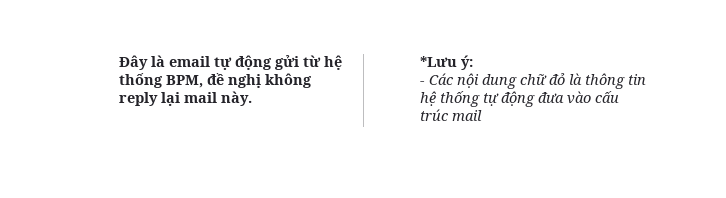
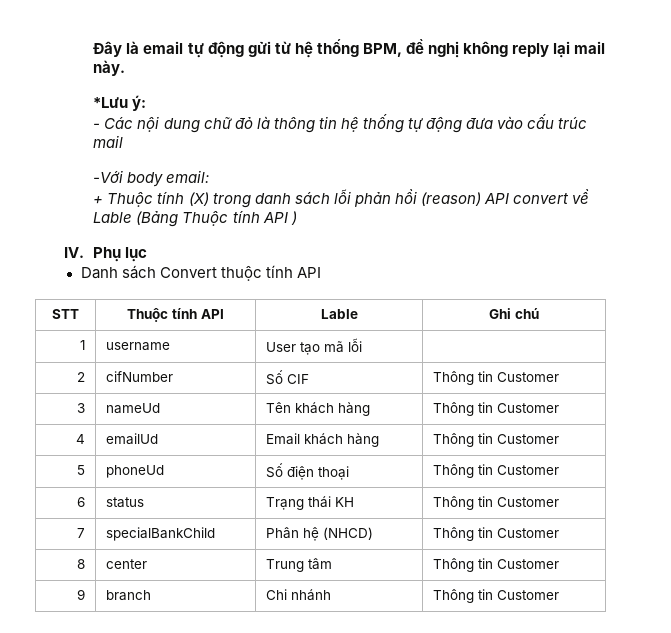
(482, 115) none -> [93,170,210,187] [93,189,590,208] [93,210,297,227] [64,247,148,262] [80,265,321,281] [52,309,79,319] [127,308,224,322] [320,309,358,319] [489,308,539,319] [80,340,86,350] [105,342,170,351] [265,338,362,355] [77,372,86,382] [105,371,173,382] [265,370,309,385] [432,371,559,385] [77,403,86,413] [105,403,160,414] [265,402,370,416] [432,402,559,416] [76,434,86,444] [105,433,158,445] [265,433,379,447] [432,433,559,447] [77,465,86,475] [105,465,164,478] [265,463,349,480] [432,464,559,478] [77,497,86,507] [105,497,144,508] [265,496,354,510] [432,496,559,510] [77,528,86,538] [105,527,215,541] [265,527,373,541] [432,527,559,541] [77,559,86,569] [105,559,147,569] [265,558,332,572] [432,558,559,572] [77,589,86,600] [105,590,151,601] [265,589,331,601] [432,589,559,603] // -Với body email: // + Thuộc tính (X) trong danh sách lỗi phản hồi (reason) API convert về Lable (Bảng Thuộc tính API ) // IV. Phụ lục // Danh sách Convert thuộc tính API // STT | Thuộc tính API | Lable | Ghi chú // 1 | username | User tạo mã lỗi | // 2 | cifNumber | Số CIF | Thông tin Customer // 3 | nameUd | Tên khách hàng | Thông tin Customer // 4 | emailUd | Email khách hàng | Thông tin Customer // 5 | phoneUd | Số điện thoại | Thông tin Customer // 6 | status | Trạng thái KH | Thông tin Customer // 7 | specialBankChild | Phân hệ (NHCD) | Thông tin Customer // 8 | center | Trung tâm | Thông tin Customer // 9 | branch | Chi nhánh | Thông tin Customer

